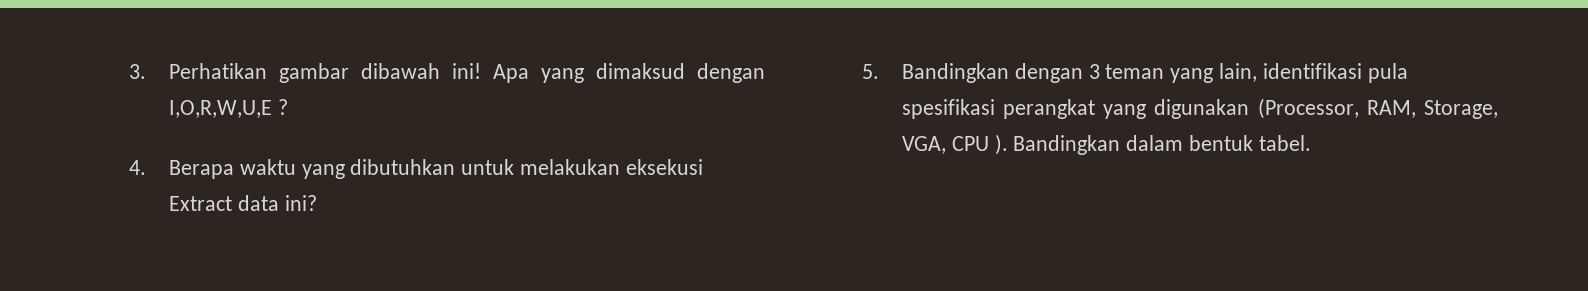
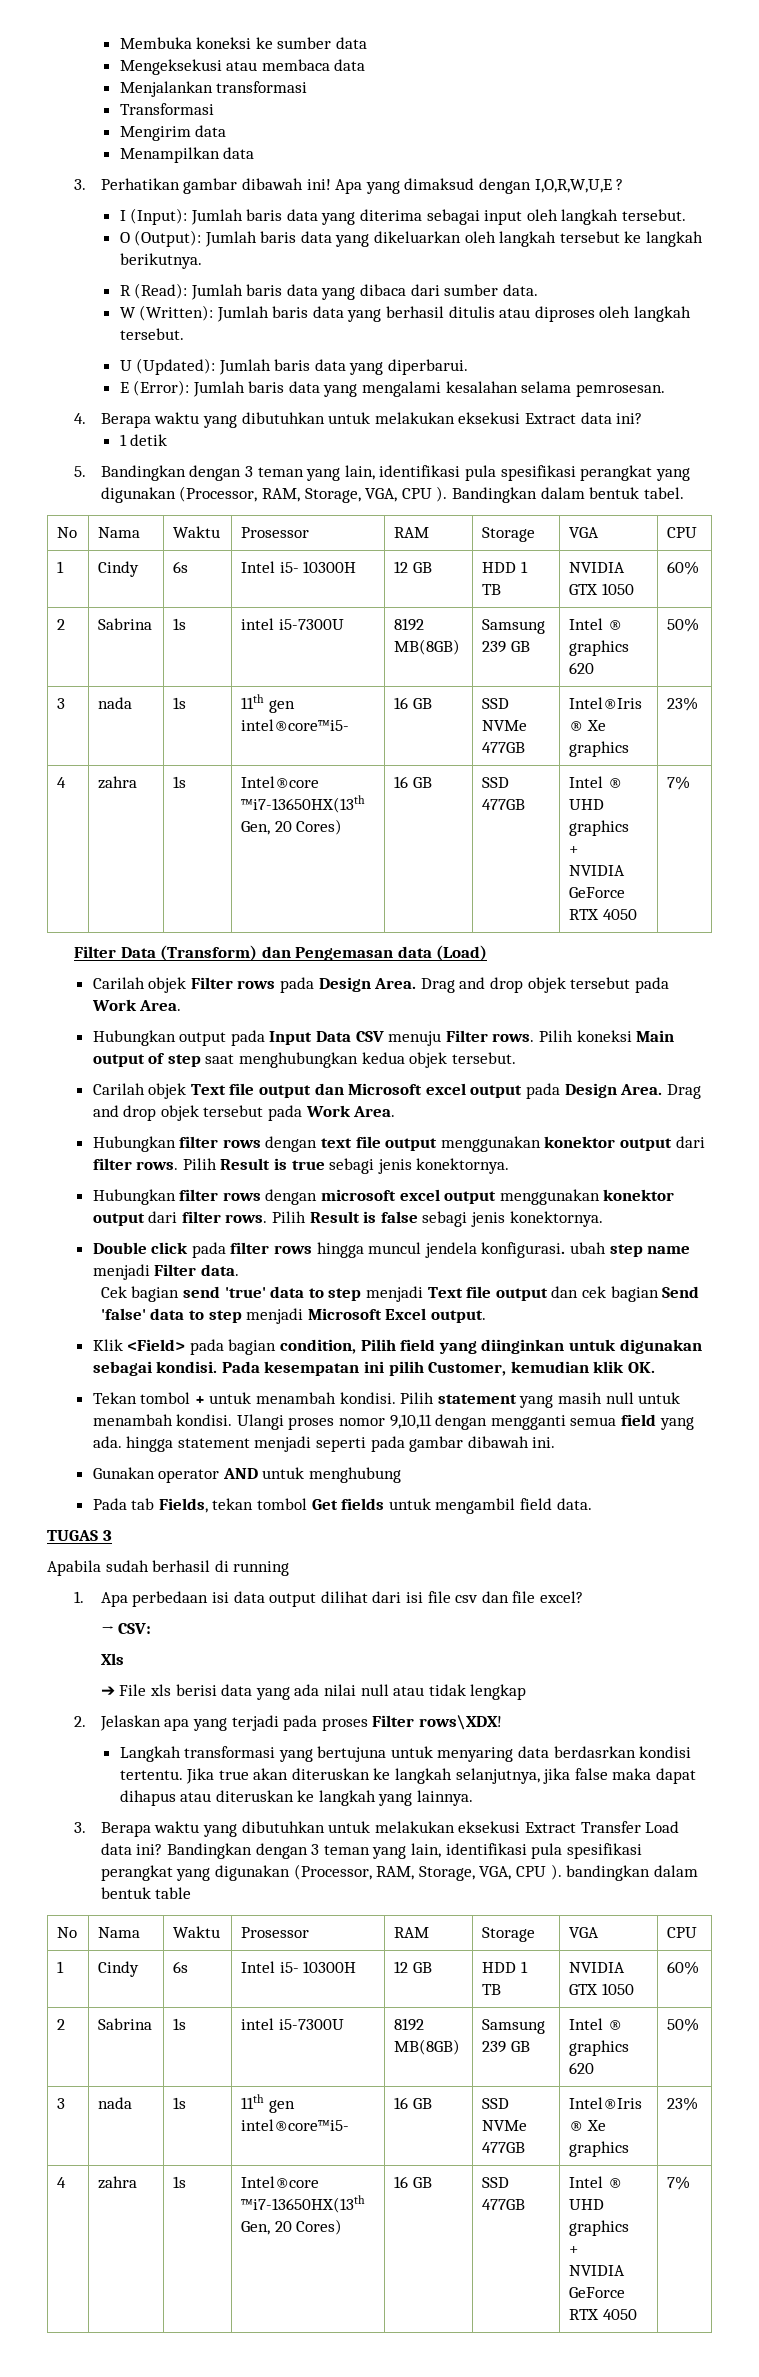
(129, 71) none -> [119,37,367,49] [119,59,366,75] [119,81,308,97] [119,103,214,115] [119,125,227,141] [119,147,255,163] Membuka koneksi ke sumber data // Mengeksekusi atau membaca data // Menjalankan transformasi // Transformasi // Mengirim data // Menampilkan data //
(288, 107) none -> [119,208,687,225] [119,230,704,247] [119,253,202,269] [119,283,538,300] [119,305,692,322] [119,328,184,340] [119,358,469,375] [119,380,665,397] // I (Input): Jumlah baris data yang diterima sebagai input oleh langkah tersebut. // O (Output): Jumlah baris data yang dikeluarkan oleh langkah tersebut ke langkah berikutnya. // R (Read): Jumlah baris data yang dibaca dari sumber data. // W (Written): Jumlah baris data yang berhasil ditulis atau diproses oleh langkah tersebut. // U (Updated): Jumlah baris data yang diperbarui. // E (Error): Jumlah baris data yang mengalami kesalahan selama pemrosesan.
(317, 203) none -> [119,434,168,446] // 1 detik
(1311, 143) none -> [57,527,78,538] [98,527,141,538] [173,526,221,538] [241,527,310,538] [394,527,430,538] [482,527,536,542] [569,527,600,538] [667,527,698,538] [57,561,65,573] [98,561,140,577] [173,561,189,573] [241,561,357,573] [394,561,432,573] [482,561,528,573] [482,584,502,595] [569,562,626,573] [569,583,634,595] [667,561,700,575] [57,619,66,630] [98,618,153,630] [173,618,187,630] [241,618,344,630] [394,618,425,631] [394,639,461,655] [482,619,546,634] [482,641,530,653] [569,618,622,630] [569,640,630,656] [569,662,595,674] [667,618,700,632] [57,698,66,709] [98,697,133,709] [173,697,187,709] [241,694,295,713] [241,719,350,731] [394,697,432,709] [482,698,510,709] [482,720,528,731] [482,742,526,753] [569,697,643,709] [569,720,606,731] [569,741,630,757] [667,697,699,711] [57,777,67,788] [98,776,138,789] [173,776,187,788] [241,776,320,788] [241,795,366,813] [241,819,343,835] [394,776,432,788] [482,777,510,788] [482,799,526,810] [569,776,622,788] [569,799,605,810] [569,820,630,836] [569,846,579,854] [569,865,626,876] [569,887,626,898] [569,909,637,920] [667,776,691,790] [73,945,488,961] [92,977,669,993] [91,999,182,1011] [92,1030,675,1046] [92,1052,516,1068] [92,1083,701,1099] [92,1105,396,1121] [92,1136,705,1152] [92,1158,510,1174] [92,1189,675,1205] [92,1211,603,1227] [92,1242,691,1258] [92,1264,239,1280] [100,1286,700,1302] [100,1308,486,1324] [92,1339,702,1355] [92,1361,655,1376] [92,1392,681,1408] [92,1414,694,1430] [92,1436,556,1452] [92,1467,401,1483] [92,1498,592,1514] [47,1530,112,1541] [47,1560,290,1576] [73,1591,583,1607] [100,1623,152,1634] [100,1653,124,1665] [100,1684,527,1700] [73,1715,502,1731] [119,1746,692,1762] [119,1768,697,1784] [119,1790,474,1806] [73,1821,680,1837] [100,1843,642,1859] [100,1864,698,1881] [100,1887,192,1899] [57,1927,78,1938] [98,1927,141,1938] [173,1926,221,1938] [241,1927,310,1938] [394,1927,430,1938] [482,1927,536,1942] [569,1927,600,1938] [667,1927,698,1938] [57,1961,65,1973] [98,1961,140,1977] [173,1961,189,1973] [241,1961,357,1973] [394,1961,432,1973] [482,1961,528,1973] [482,1984,502,1995] [569,1962,626,1973] [569,1983,634,1995] [667,1961,700,1975] [57,2019,66,2030] [98,2018,153,2030] [173,2018,187,2030] [241,2018,344,2030] [394,2018,425,2031] [394,2039,461,2055] [482,2019,546,2034] [482,2041,530,2053] [569,2018,622,2030] [569,2040,630,2056] [569,2062,595,2074] [667,2018,700,2032] [57,2098,66,2109] [98,2097,133,2109] [173,2097,187,2109] [241,2094,295,2113] [241,2119,350,2131] [394,2097,432,2109] [482,2098,510,2109] [482,2120,528,2131] [482,2142,526,2153] [569,2097,643,2109] [569,2120,606,2131] [569,2141,630,2157] [667,2097,699,2111] [57,2177,67,2188] [98,2176,138,2189] [173,2176,187,2188] [241,2176,320,2188] [241,2195,366,2213] [241,2219,343,2235] [394,2176,432,2188] [482,2177,510,2188] [482,2199,526,2210] [569,2176,622,2188] [569,2199,605,2210] [569,2220,630,2236] [569,2246,579,2254] [569,2265,626,2276] [569,2287,626,2298] [569,2309,637,2320] [667,2176,691,2190] // No | Nama | Waktu | Prosessor | RAM | Storage | VGA | CPU // 1 | Cindy | 6s | Intel i5- 10300H | 12 GB | HDD 1 TB | NVIDIA GTX 1050 | 60% // 2 | Sabrina | 1s | intel i5-7300U | 8192 MB(8GB) | Samsung 239 GB | Intel ® graphics 620 | 50% // 3 | nada | 1s | 11th gen intel®core™i5- | 16 GB | SSD NVMe 477GB | Intel®Iris ® Xe graphics | 23% // 4 | zahra | 1s | Intel®core ™i7-13650HX(13th Gen, 20 Cores) | 16 GB | SSD 477GB | Intel ® UHD graphics // + // NVIDIA GeForce RTX 4050 | 7% // Filter Data (Transform) dan Pengemasan data (Load) // Carilah objek Filter rows pada Design Area. Drag and drop objek tersebut pada Work Area. // Hubungkan output pada Input Data CSV menuju Filter rows. Pilih koneksi Main output of step saat menghubungkan kedua objek tersebut. // Carilah objek Text file output dan Microsoft excel output pada Design Area. Drag and drop objek tersebut pada Work Area. // Hubungkan filter rows dengan text file output menggunakan konektor output dari filter rows. Pilih Result is true sebagi jenis konektornya. // Hubungkan filter rows dengan microsoft excel output menggunakan konektor output dari filter rows. Pilih Result is false sebagi jenis konektornya. // Double click pada filter rows hingga muncul jendela konfigurasi. ubah step name menjadi Filter data. // Cek bagian send 'true' data to step menjadi Text file output dan cek bagian Send 'false' data to step menjadi Microsoft Excel output. // Klik <Field> pada bagian condition, Pilih field yang diinginkan untuk digunakan sebagai kondisi. Pada kesempatan ini pilih Customer, kemudian klik OK. // Tekan tombol + untuk menambah kondisi. Pilih statement yang masih null untuk menambah kondisi. Ulangi proses nomor 9,10,11 dengan mengganti semua field yang ada. hingga statement menjadi seperti pada gambar dibawah ini. // Gunakan operator AND untuk menghubung // Pada tab Fields, tekan tombol Get fields untuk mengambil field data. // TUGAS 3 // Apabila sudah berhasil di running // 1. Apa perbedaan isi data output dilihat dari isi file csv dan file excel? // → CSV: // Xls // ➔ File xls berisi data yang ada nilai null atau tidak lengkap // 2. Jelaskan apa yang terjadi pada proses Filter rows\XDX! // Langkah transformasi yang bertujuna untuk menyaring data berdasrkan kondisi tertentu. Jika true akan diteruskan ke langkah selanjutnya, jika false maka dapat dihapus atau diteruskan ke langkah yang lainnya. // 3. Berapa waktu yang dibutuhkan untuk melakukan eksekusi Extract Transfer Load data ini? Bandingkan dengan 3 teman yang lain, identifikasi pula spesifikasi perangkat yang digunakan (Processor, RAM, Storage, VGA, CPU ). bandingkan dalam bentuk table // No | Nama | Waktu | Prosessor | RAM | Storage | VGA | CPU // 1 | Cindy | 6s | Intel i5- 10300H | 12 GB | HDD 1 TB | NVIDIA GTX 1050 | 60% // 2 | Sabrina | 1s | intel i5-7300U | 8192 MB(8GB) | Samsung 239 GB | Intel ® graphics 620 | 50% // 3 | nada | 1s | 11th gen intel®core™i5- | 16 GB | SSD NVMe 477GB | Intel®Iris ® Xe graphics | 23% // 4 | zahra | 1s | Intel®core ™i7-13650HX(13th Gen, 20 Cores) | 16 GB | SSD 477GB | Intel ® UHD graphics // + // NVIDIA GeForce RTX 4050 | 7%

